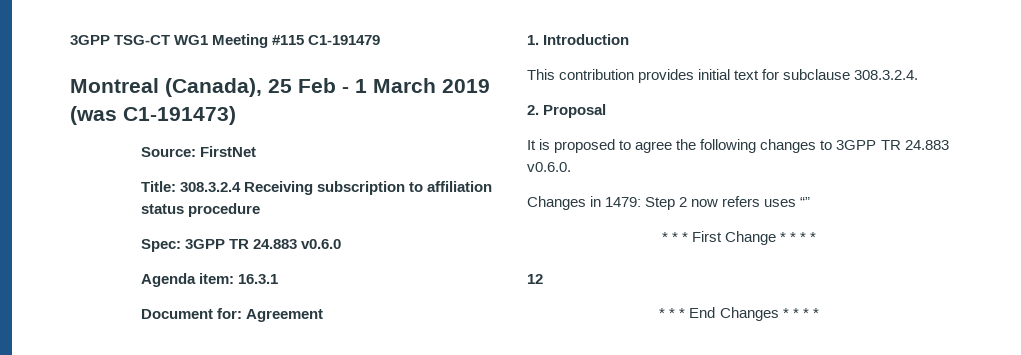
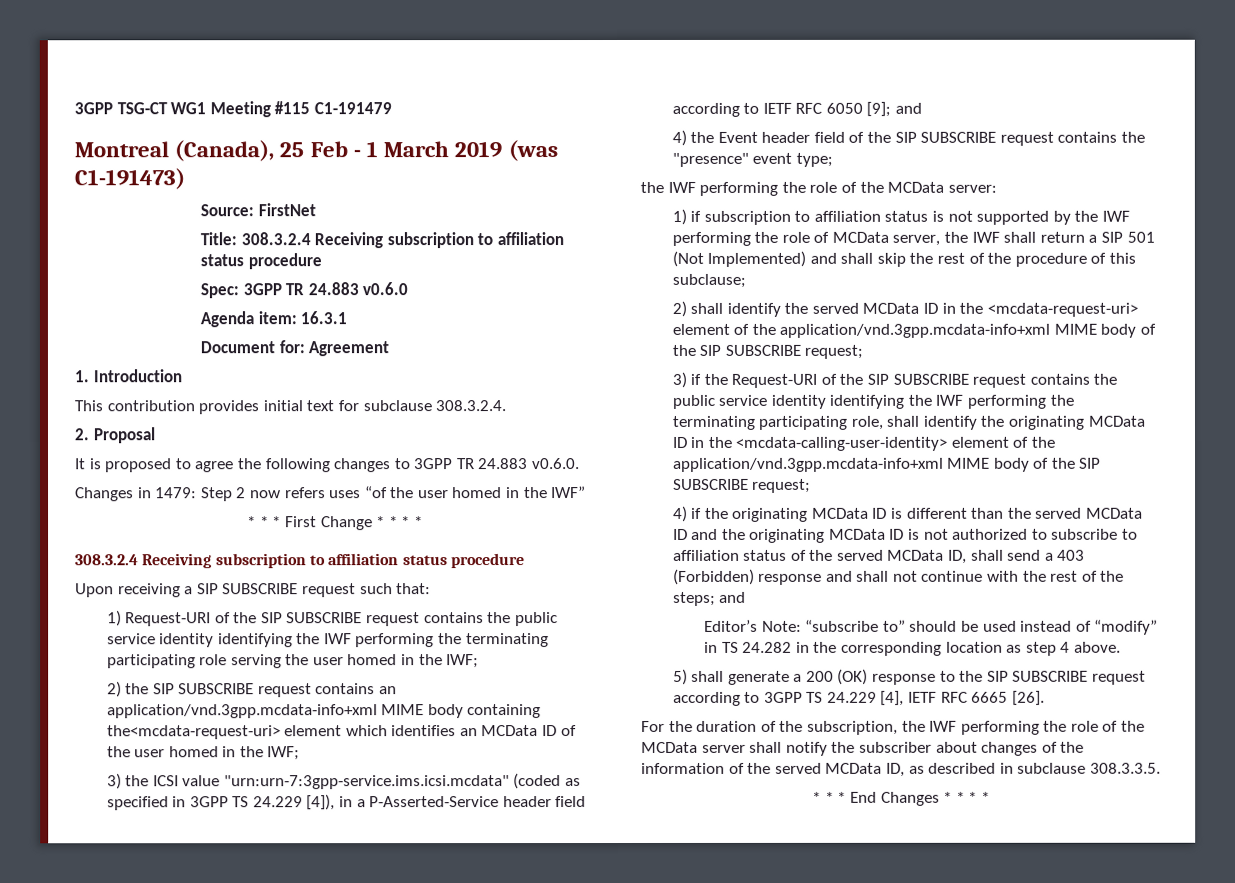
[800,197,811,207] “” -> [364,486,587,499] “of the user homed in the IWF”
[527,274,543,284] 12 -> [75,553,525,569] [75,583,432,598] [106,610,558,627] [106,633,549,648] [106,654,480,669] [106,681,398,698] [106,704,542,719] [106,725,577,740] [106,746,301,761] [106,773,582,790] [106,794,587,811] [671,101,923,117] [671,129,1146,146] [671,152,833,167] [640,181,997,196] [671,208,1131,225] [671,231,1155,246] [671,250,1137,267] [671,273,746,288] [671,300,1138,317] [671,323,1157,338] [671,344,864,359] [671,371,1118,388] [671,394,1074,409] [671,415,1145,430] [671,436,1057,451] [672,457,1102,472] [672,478,812,493] [672,505,1144,522] [672,528,1139,543] [672,549,1086,564] [672,568,1125,585] [672,591,747,606] [704,619,1159,635] [704,641,1121,656] [672,668,1147,685] [672,690,1045,706] [641,720,1146,735] [641,741,1085,756] [641,762,1161,777] 308.3.2.4 Receiving subscription to affiliation status procedure // Upon receiving a SIP SUBSCRIBE request such that: // 1) Request-URI of the SIP SUBSCRIBE request contains the public service identity identifying the IWF performing the terminating participating role serving the user homed in the IWF; // 2) the SIP SUBSCRIBE request contains an application/vnd.3gpp.mcdata-info+xml MIME body containing the<mcdata-request-uri> element which identifies an MCData ID of the user homed in the IWF; // 3) the ICSI value "urn:urn-7:3gpp-service.ims.icsi.mcdata" (coded as specified in 3GPP TS 24.229 [4]), in a P-Asserted-Service header field according to IETF RFC 6050 [9]; and // 4) the Event header field of the SIP SUBSCRIBE request contains the "presence" event type; // the IWF performing the role of the MCData server: // 1) if subscription to affiliation status is not supported by the IWF performing the role of MCData server, the IWF shall return a SIP 501 (Not Implemented) and shall skip the rest of the procedure of this subclause; // 2) shall identify the served MCData ID in the <mcdata-request-uri> element of the application/vnd.3gpp.mcdata-info+xml MIME body of the SIP SUBSCRIBE request; // 3) if the Request-URI of the SIP SUBSCRIBE request contains the public service identity identifying the IWF performing the terminating participating role, shall identify the originating MCData ID in the <mcdata-calling-user-identity> element of the application/vnd.3gpp.mcdata-info+xml MIME body of the SIP SUBSCRIBE request; // 4) if the originating MCData ID is different than the served MCData ID and the originating MCData ID is not authorized to subscribe to affiliation status of the served MCData ID, shall send a 403 (Forbidden) response and shall not continue with the rest of the steps; and // Editor’s Note: “subscribe to” should be used instead of “modify” in TS 24.282 in the corresponding location as step 4 above. // 5) shall generate a 200 (OK) response to the SIP SUBSCRIBE request according to 3GPP TS 24.229 [4], IETF RFC 6665 [26]. // For the duration of the subscription, the IWF performing the role of the MCData server shall notify the subscriber about changes of the information of the served MCData ID, as described in subclause 308.3.3.5.

